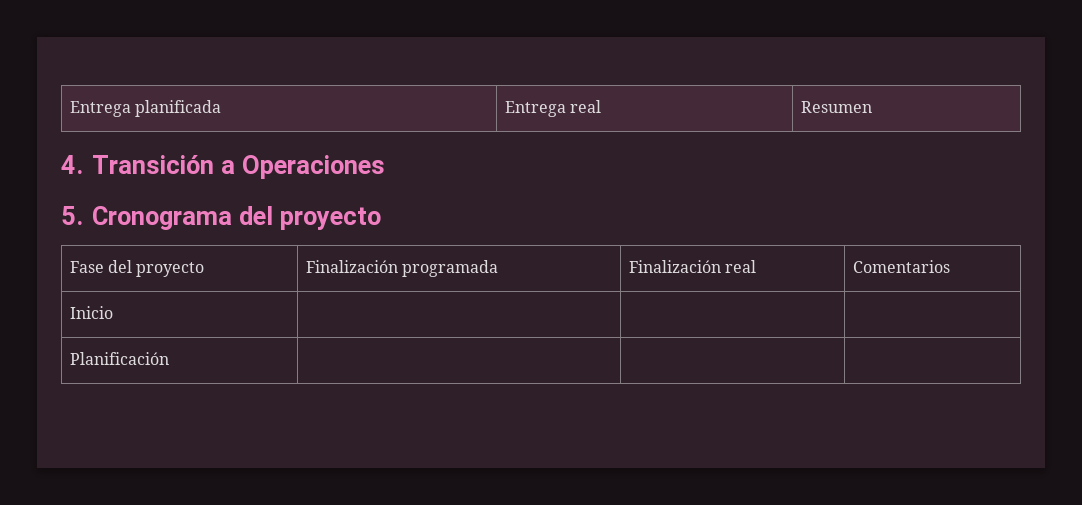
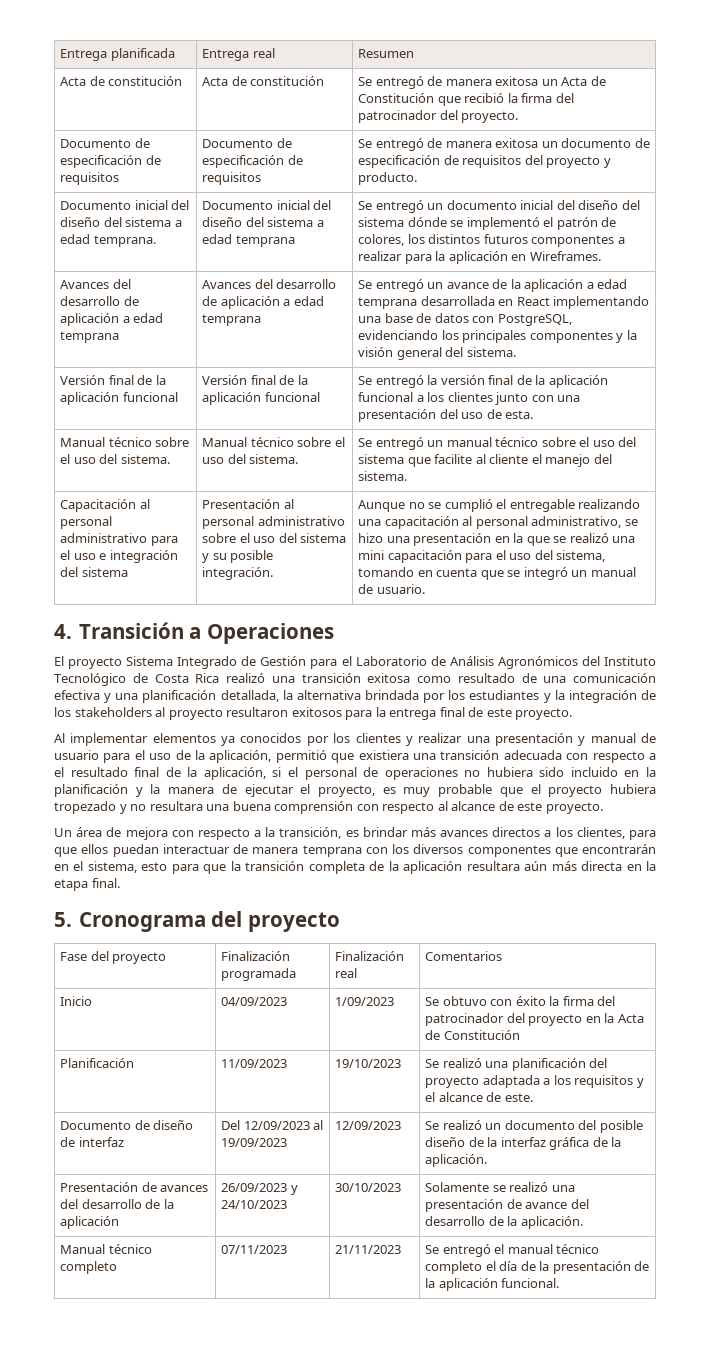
[61,155,385,179] // 4. Transición a Operaciones -> [60,76,183,86] [202,76,325,86] [358,76,606,89] [358,93,574,106] [358,110,519,123] [60,138,150,148] [60,155,161,168] [60,172,120,185] [202,138,292,148] [202,155,303,168] [202,172,262,185] [358,138,650,151] [358,155,611,168] [358,172,418,185] [60,200,190,210] [60,217,182,227] [60,234,156,247] [202,200,332,210] [202,217,324,227] [202,234,295,247] [358,200,640,213] [358,217,617,230] [358,234,625,247] [358,251,601,264] [60,279,131,289] [60,296,139,306] [60,313,164,326] [60,331,120,343] [202,279,337,289] [202,296,324,309] [202,314,262,326] [358,279,628,292] [358,296,650,309] [358,313,572,326] [358,330,637,343] [358,347,516,360] [60,375,166,385] [60,392,178,405] [202,375,308,385] [202,392,320,405] [358,375,608,388] [358,392,581,405] [358,409,534,422] [60,437,190,447] [60,454,170,464] [202,437,345,447] [202,454,299,464] [358,437,637,450] [358,454,612,467] [358,471,408,481] [60,499,150,512] [60,516,113,529] [60,533,178,546] [60,550,178,563] [60,567,128,577] [202,499,294,509] [202,516,345,529] [202,533,347,543] [202,550,274,563] [202,567,274,580] [358,499,641,512] [358,516,638,529] [358,533,636,546] [358,550,606,563] [358,567,636,580] [358,584,425,594] [54,622,334,644] [54,656,657,669] [54,673,656,686] [54,690,657,703] [54,707,573,720] [54,733,656,746] [54,750,656,763] [54,767,656,780] [54,784,657,797] [54,801,603,814] [54,827,656,840] [54,844,656,857] [54,861,657,874] [54,878,120,891] // Acta de constitución | Acta de constitución | Se entregó de manera exitosa un Acta de Constitución que recibió la firma del patrocinador del proyecto. // Documento de especificación de requisitos | Documento de especificación de requisitos | Se entregó de manera exitosa un documento de especificación de requisitos del proyecto y producto. // Documento inicial del diseño del sistema a edad temprana. | Documento inicial del diseño del sistema a edad temprana | Se entregó un documento inicial del diseño del sistema dónde se implementó el patrón de colores, los distintos futuros componentes a realizar para la aplicación en Wireframes. // Avances del desarrollo de aplicación a edad temprana | Avances del desarrollo de aplicación a edad temprana | Se entregó un avance de la aplicación a edad temprana desarrollada en React implementando una base de datos con PostgreSQL, evidenciando los principales componentes y la visión general del sistema. // Versión final de la aplicación funcional | Versión final de la aplicación funcional | Se entregó la versión final de la aplicación funcional a los clientes junto con una presentación del uso de esta. // Manual técnico sobre el uso del sistema. | Manual técnico sobre el uso del sistema. | Se entregó un manual técnico sobre el uso del sistema que facilite al cliente el manejo del sistema. // Capacitación al personal administrativo para el uso e integración del sistema | Presentación al personal administrativo sobre el uso del sistema y su posible integración. | Aunque no se cumplió el entregable realizando una capacitación al personal administrativo, se hizo una presentación en la que se realizó una mini capacitación para el uso del sistema, tomando en cuenta que se integró un manual de usuario. // 4. Transición a Operaciones // El proyecto Sistema Integrado de Gestión para el Laboratorio de Análisis Agronómicos del Instituto Tecnológico de Costa Rica realizó una transición exitosa como resultado de una comunicación efectiva y una planificación detallada, la alternativa brindada por los estudiantes y la integración de los stakeholders al proyecto resultaron exitosos para la entrega final de este proyecto. // Al implementar elementos ya conocidos por los clientes y realizar una presentación y manual de usuario para el uso de la aplicación, permitió que existiera una transición adecuada con respecto a el resultado final de la aplicación, si el personal de operaciones no hubiera sido incluido en la planificación y la manera de ejecutar el proyecto, es muy probable que el proyecto hubiera tropezado y no resultara una buena comprensión con respecto al alcance de este proyecto. // Un área de mejora con respecto a la transición, es brindar más avances directos a los clientes, para que ellos puedan interactuar de manera temprana con los diversos componentes que encontrarán en el sistema, esto para que la transición completa de la aplicación resultara aún más directa en la etapa final.
[69,352,169,365] | | // Planificación | | | -> [221,997,288,1006] [335,997,395,1006] [425,996,616,1006] [425,1013,644,1026] [425,1030,520,1040] [60,1058,135,1068] [221,1059,288,1068] [335,1059,402,1068] [425,1058,608,1071] [425,1075,644,1088] [425,1092,533,1102] [60,1120,194,1130] [60,1137,124,1147] [221,1120,324,1130] [221,1138,288,1147] [335,1121,402,1130] [425,1120,643,1133] [425,1137,622,1150] [425,1154,488,1167] [60,1182,209,1192] [60,1199,174,1209] [60,1216,120,1229] [221,1183,298,1195] [221,1200,288,1209] [335,1183,402,1192] [425,1182,575,1192] [425,1199,589,1212] [425,1216,583,1229] [60,1244,152,1254] [60,1261,118,1274] [221,1245,288,1254] [335,1245,402,1254] [425,1244,600,1257] [425,1261,650,1274] [425,1278,560,1291] 04/09/2023 | 1/09/2023 | Se obtuvo con éxito la firma del patrocinador del proyecto en la Acta de Constitución // Planificación | 11/09/2023 | 19/10/2023 | Se realizó una planificación del proyecto adaptada a los requisitos y el alcance de este. // Documento de diseño de interfaz | Del 12/09/2023 al 19/09/2023 | 12/09/2023 | Se realizó un documento del posible diseño de la interfaz gráfica de la aplicación. // Presentación de avances del desarrollo de la aplicación | 26/09/2023 y 24/10/2023 | 30/10/2023 | Solamente se realizó una presentación de avance del desarrollo de la aplicación. // Manual técnico completo | 07/11/2023 | 21/11/2023 | Se entregó el manual técnico completo el día de la presentación de la aplicación funcional.

